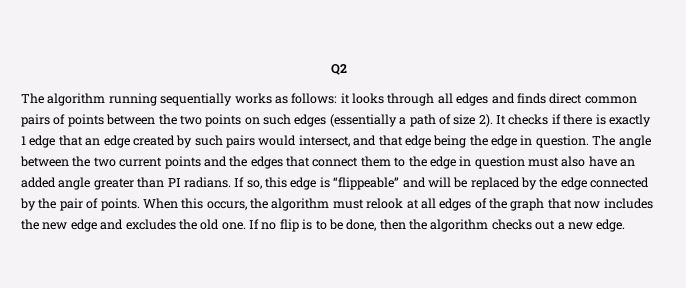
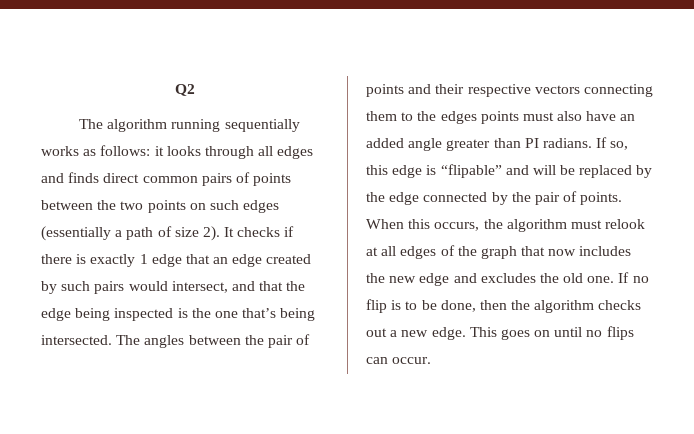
(403, 140) none -> [286,281,306,291] the
[469,135,651,148] [20,156,525,169] the edge in question. The angle between the two current points and the edges that connect them to the edge in question -> [114,308,316,321] [41,334,311,348] [366,84,653,97] [366,111,519,124] inspected is the one that’s being intersected. The angles between the pair of points and their respective vectors connecting them to the edges points
[333,177,400,190] “flippeable” -> [440,164,502,178] “flipable”
(626, 225) none -> [469,326,634,340] [366,357,432,364] This goes on until no flips can occur.

